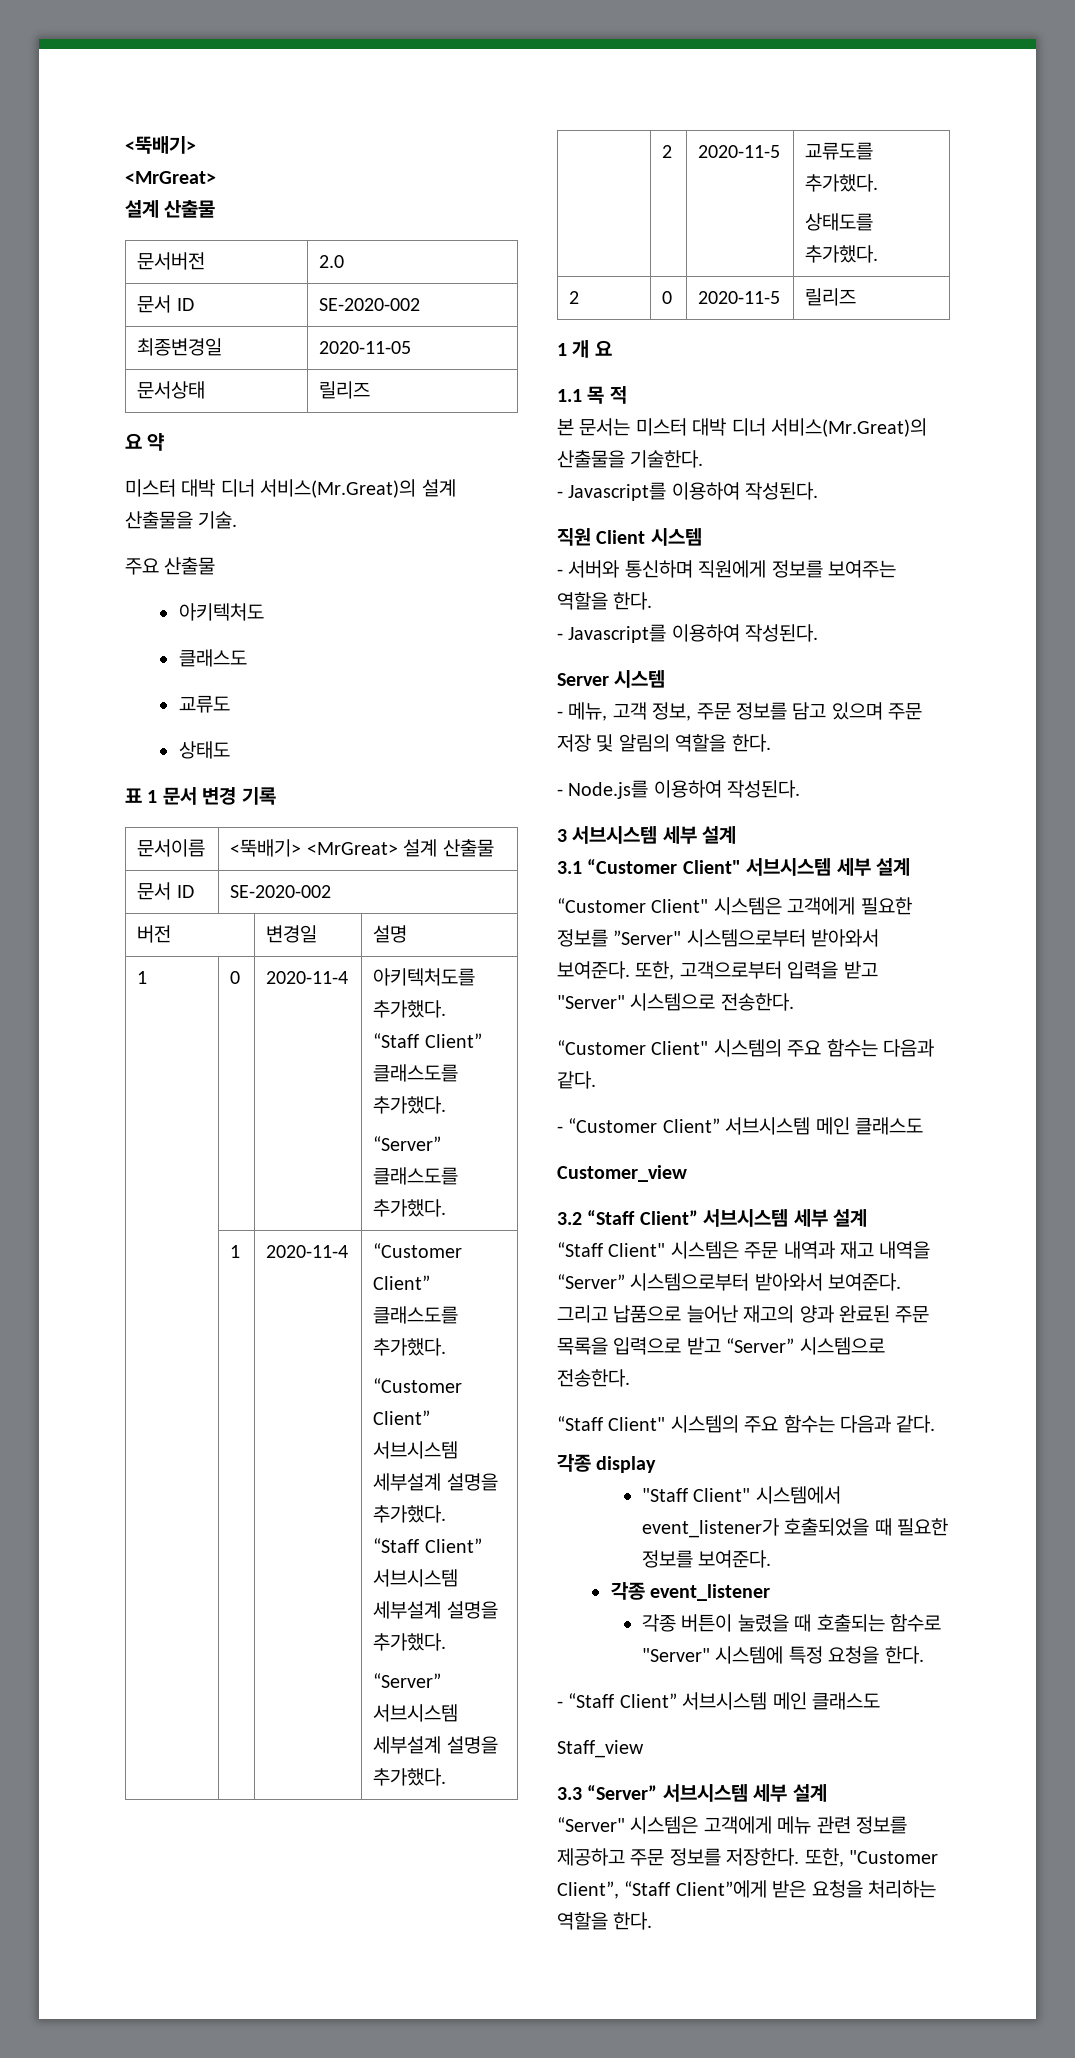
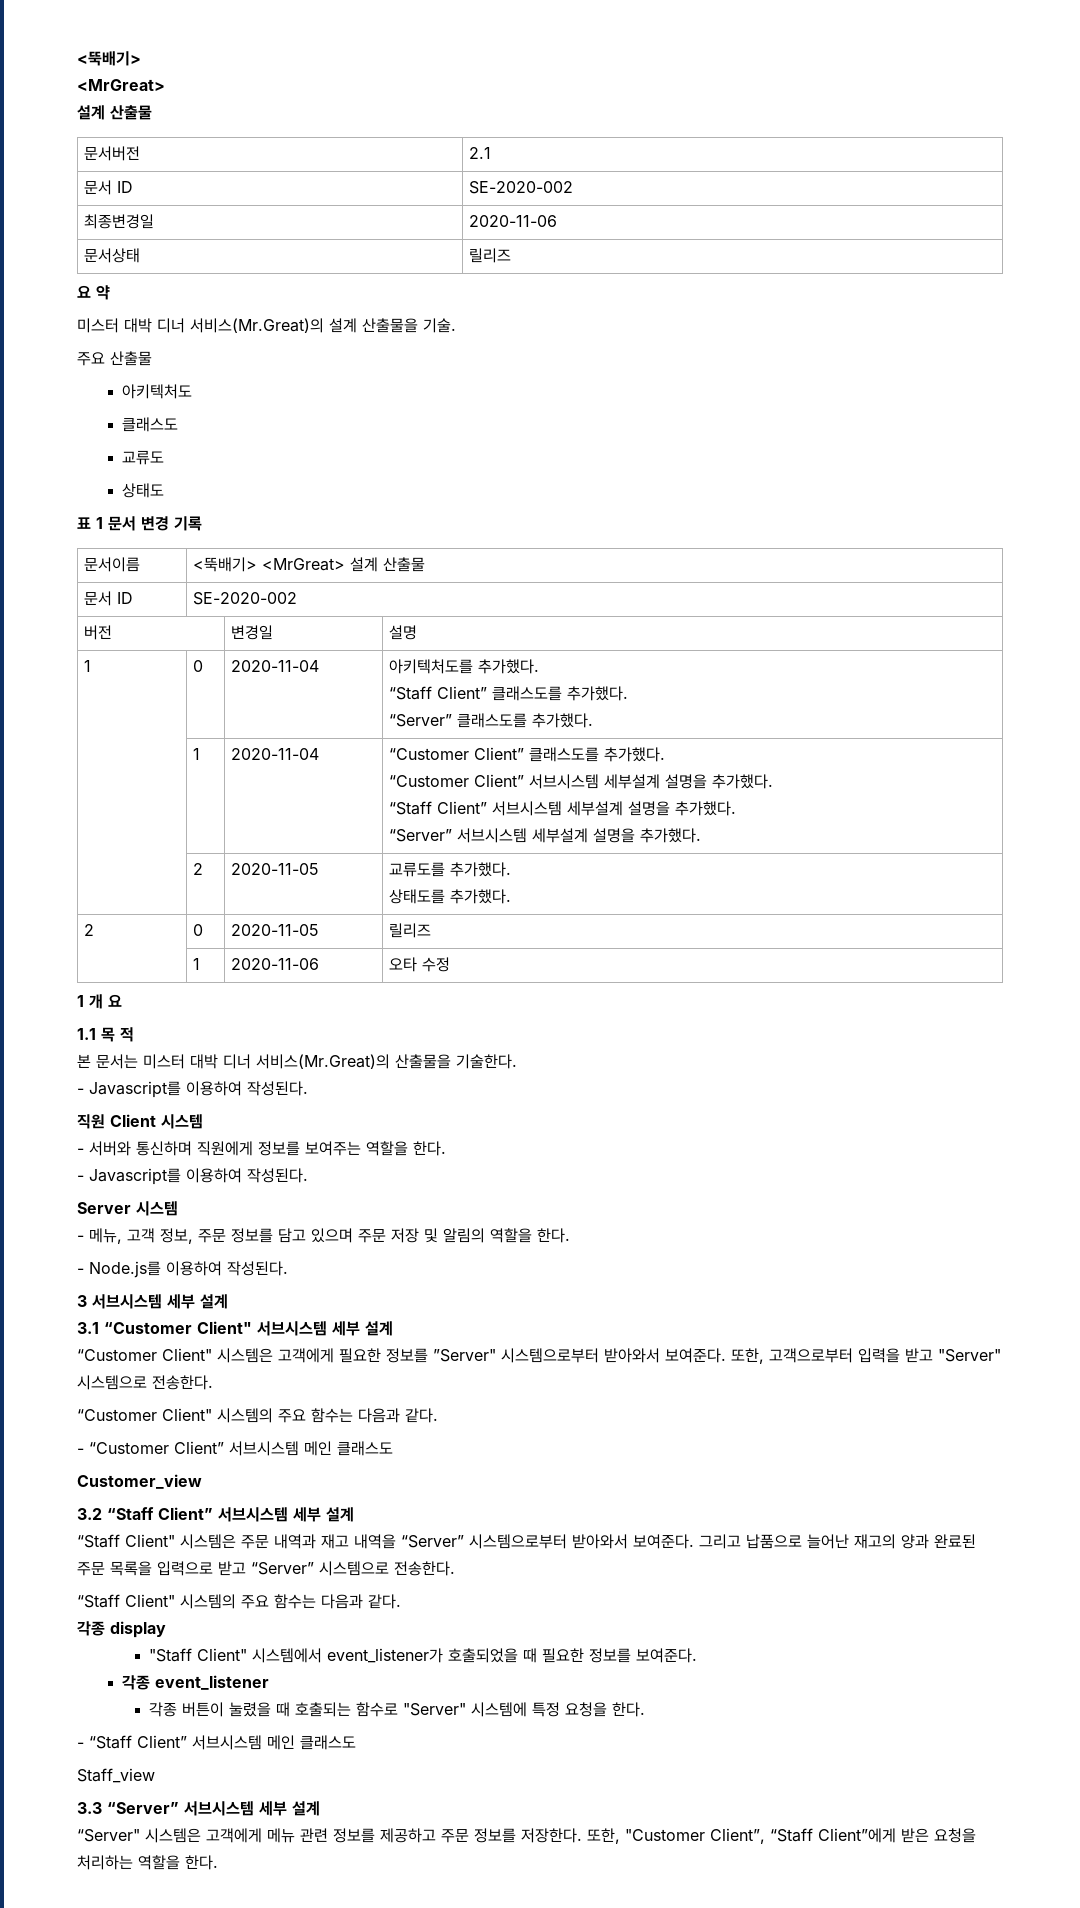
[319,255,345,268] 2.0 -> [468,147,491,159] 2.1
[319,341,412,354] 2020-11-05 -> [468,215,557,227] 2020-11-06
[266,971,349,984] 2020-11-4 -> [230,660,319,672] 2020-11-04
[266,1245,349,1258] 2020-11-4 -> [230,748,319,760] 2020-11-04
[698,145,781,158] 2020-11-5 -> [230,863,319,875] 2020-11-05
[698,291,781,304] [805,288,857,306] 2020-11-5 | 릴리즈 -> [230,924,319,936] [388,923,431,938] [192,958,200,970] [230,958,319,970] [388,957,450,972] 2020-11-05 | 릴리즈 // | 1 | 2020-11-06 | 오타 수정

